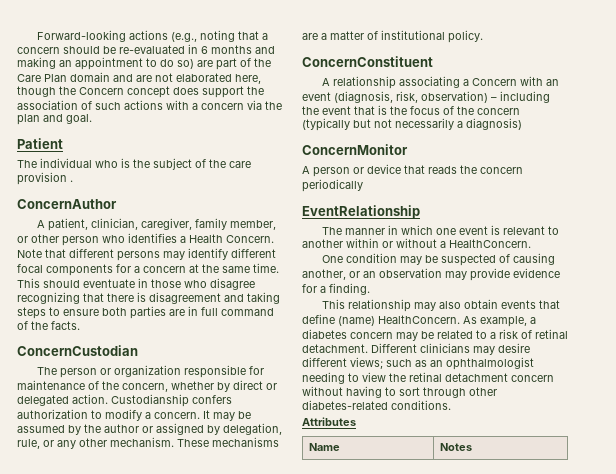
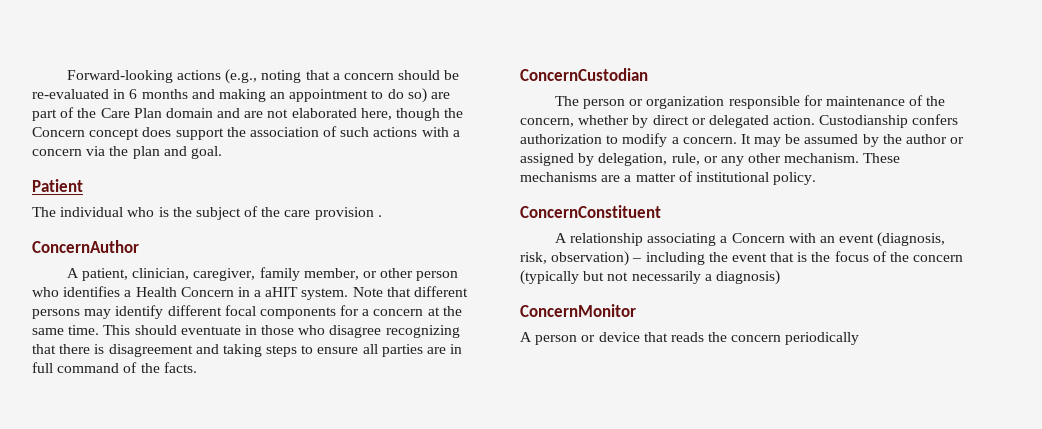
[226,235,274,243] Concern. -> [180,287,349,300] Concern in a aHIT system.
[102,307,127,316] both -> [362,344,378,354] all
[302,205,420,219] [322,225,560,235] [302,238,531,248] [322,253,556,266] [302,268,560,281] [302,283,370,295] [322,299,561,312] [302,314,536,327] [302,329,568,341] [302,343,530,355] [302,357,534,370] [302,372,554,384] [302,386,497,398] [302,400,451,410] [302,417,356,426] [309,443,341,451] [440,443,473,451] // EventRelationship // The manner in which one event is relevant to another within or without a HealthConcern. // One condition may be suspected of causing another, or an observation may provide evidence for a finding. // This relationship may also obtain events that define (name) HealthConcern. As example, a diabetes concern may be related to a risk of retinal detachment. Different clinicians may desire different views; such as an ophthalmologist needing to view the retinal detachment concern without having to sort through other diabetes-related conditions. // Attributes // Name | Notes -> (860, 338) none

